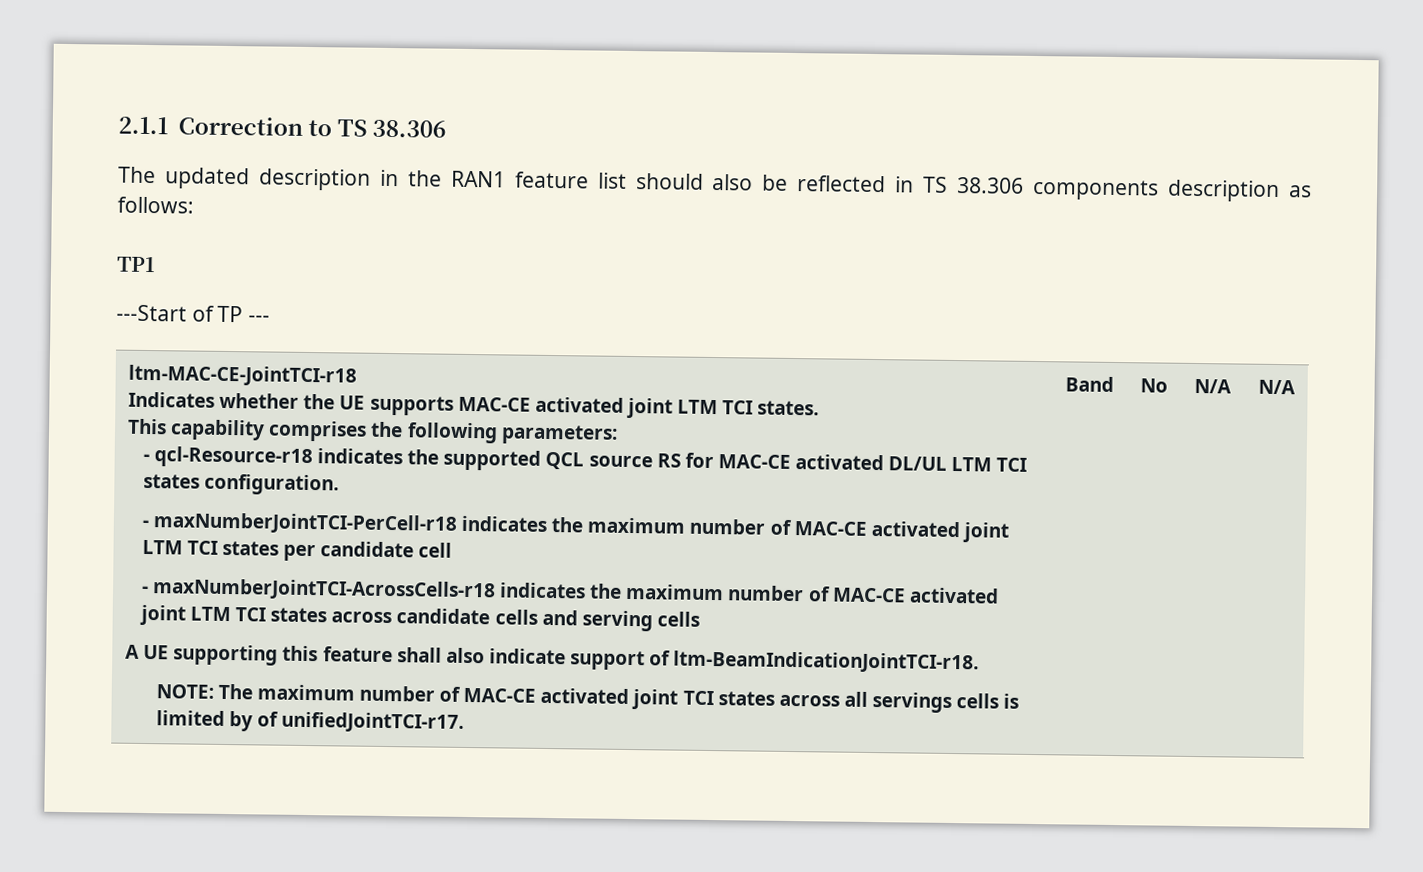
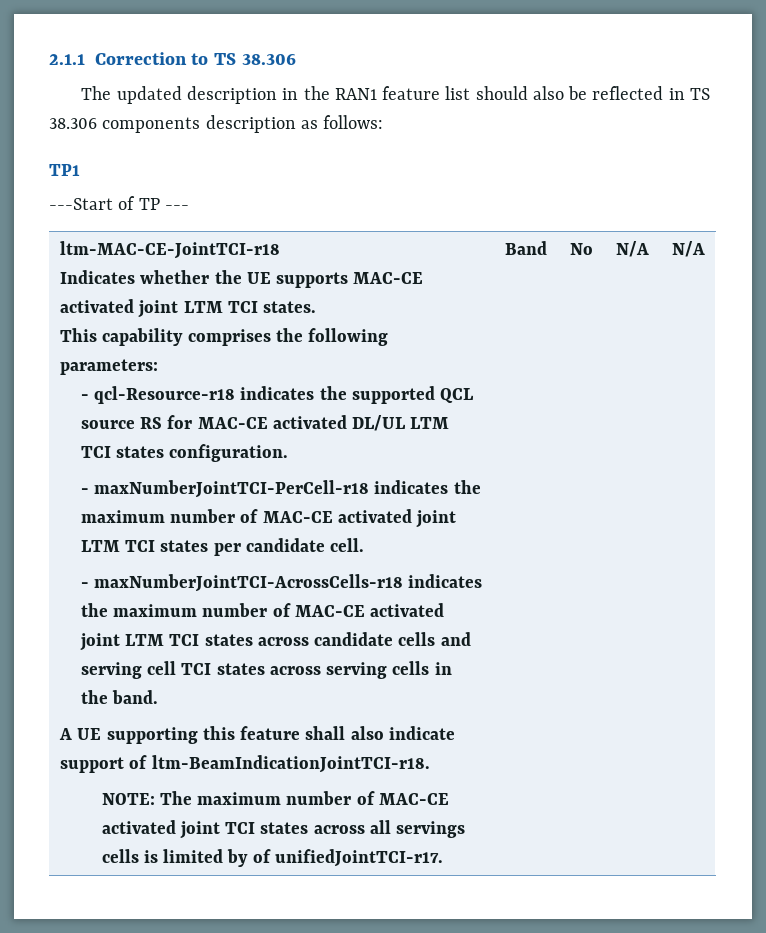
[418,542,453,558] cell -> [330,538,365,552] cell.
[656,611,700,627] cells -> [147,661,452,679] [80,690,159,704] cell TCI states across serving cells in the band.

